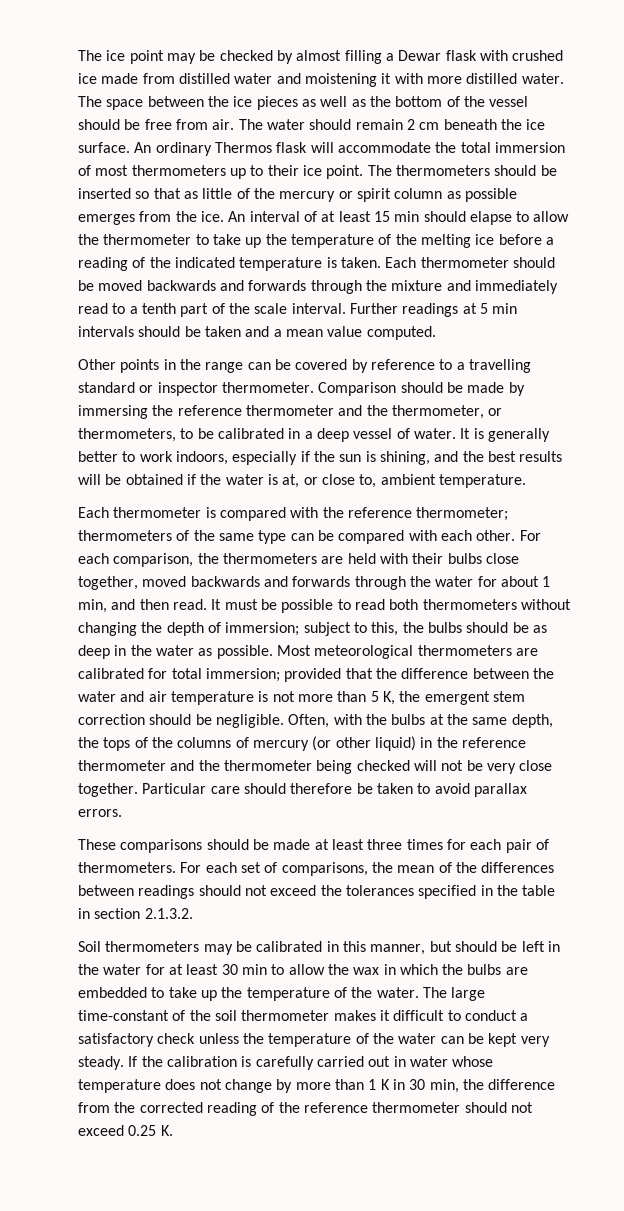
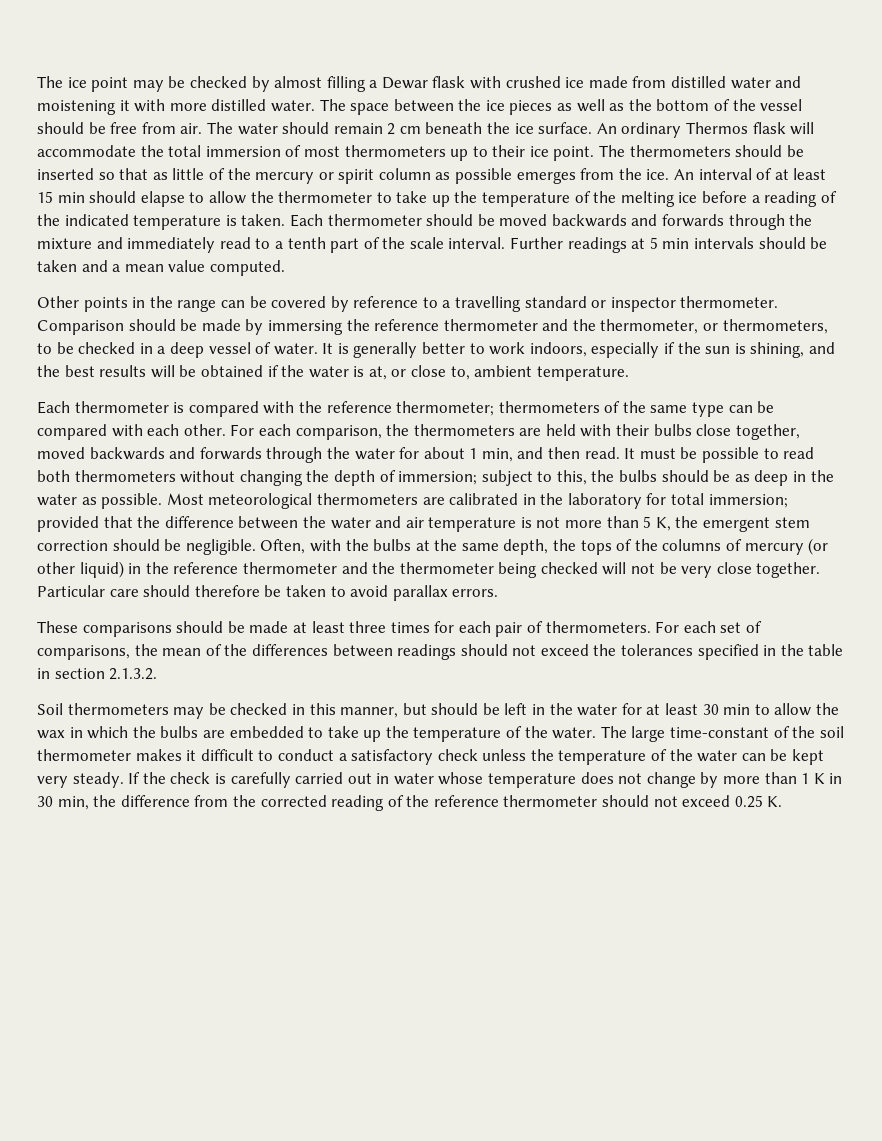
[217,428,284,439] calibrated -> [78,342,136,354] checked
(144, 673) none -> [522,493,642,509] in the laboratory
[256,941,323,952] calibrated -> [230,703,288,715] checked
[166,1056,237,1067] calibration -> [170,772,211,784] check

